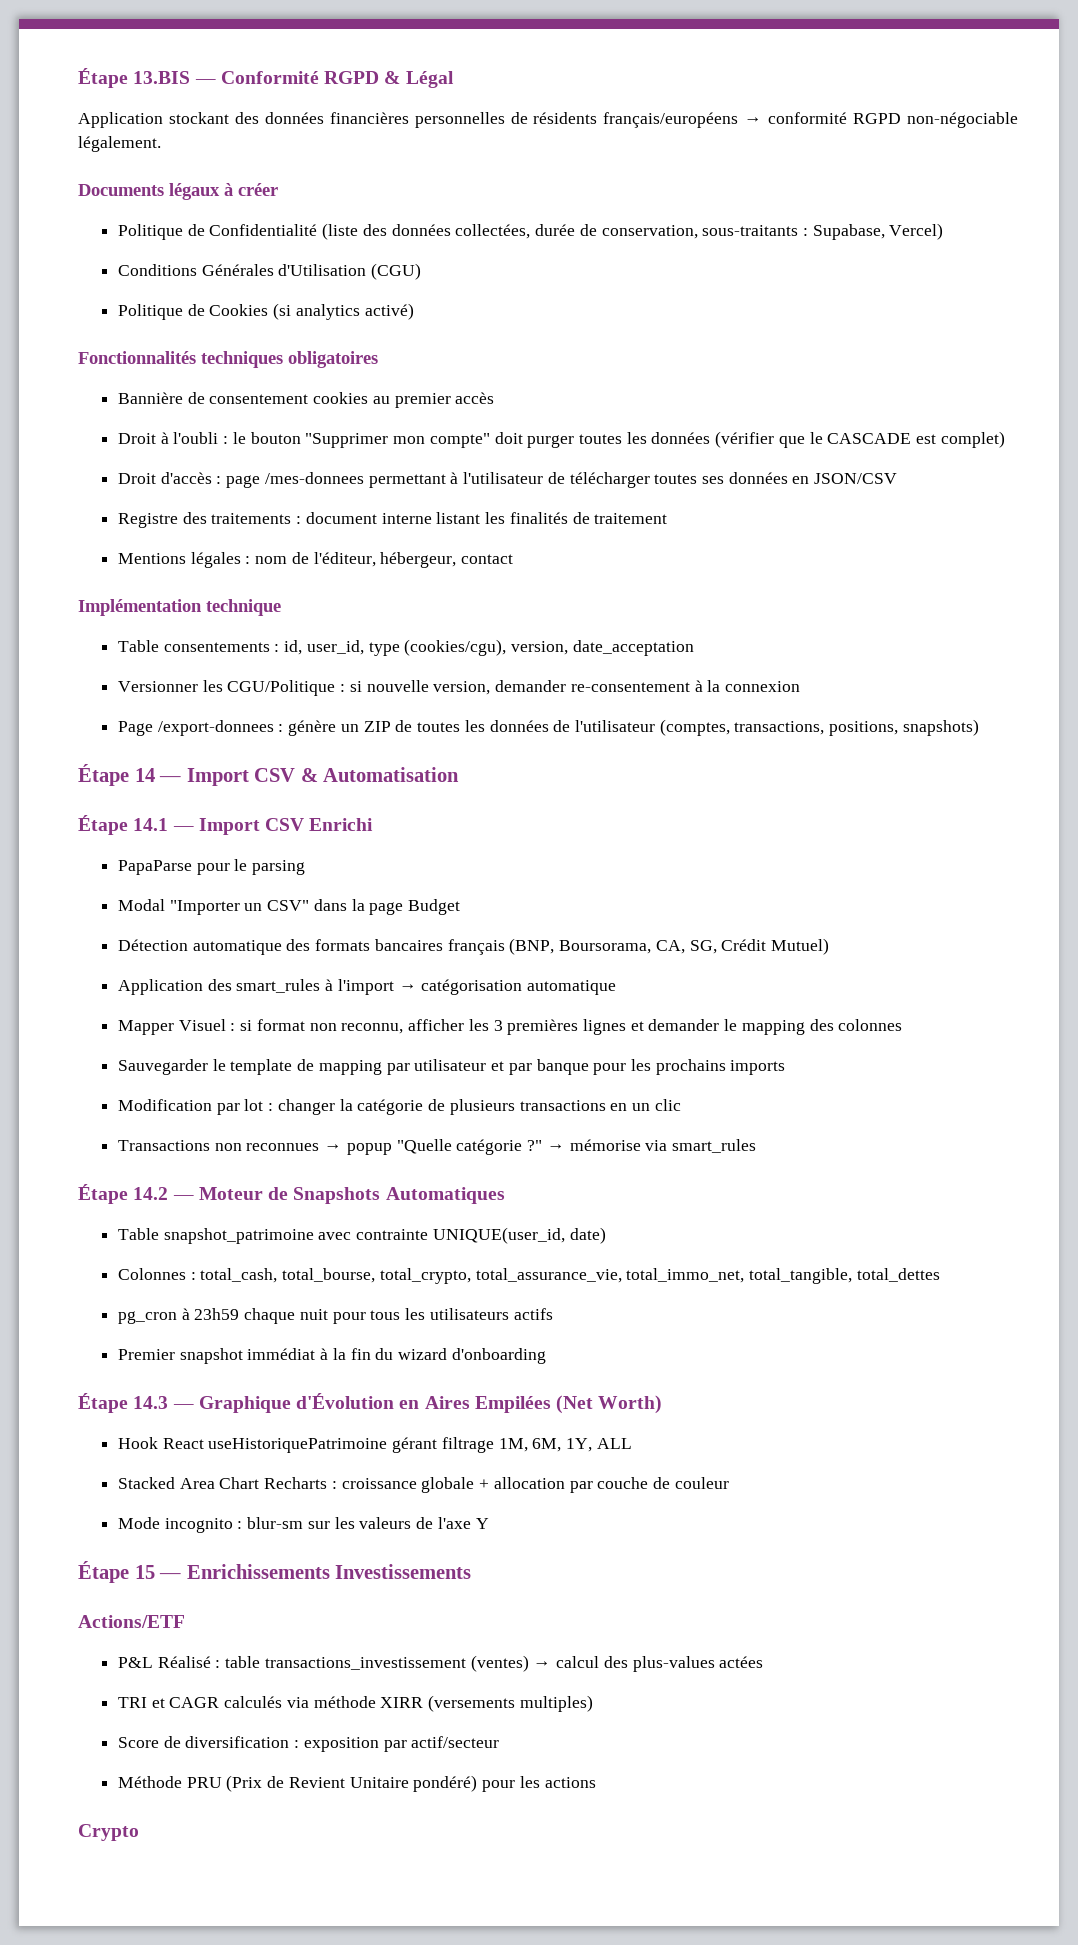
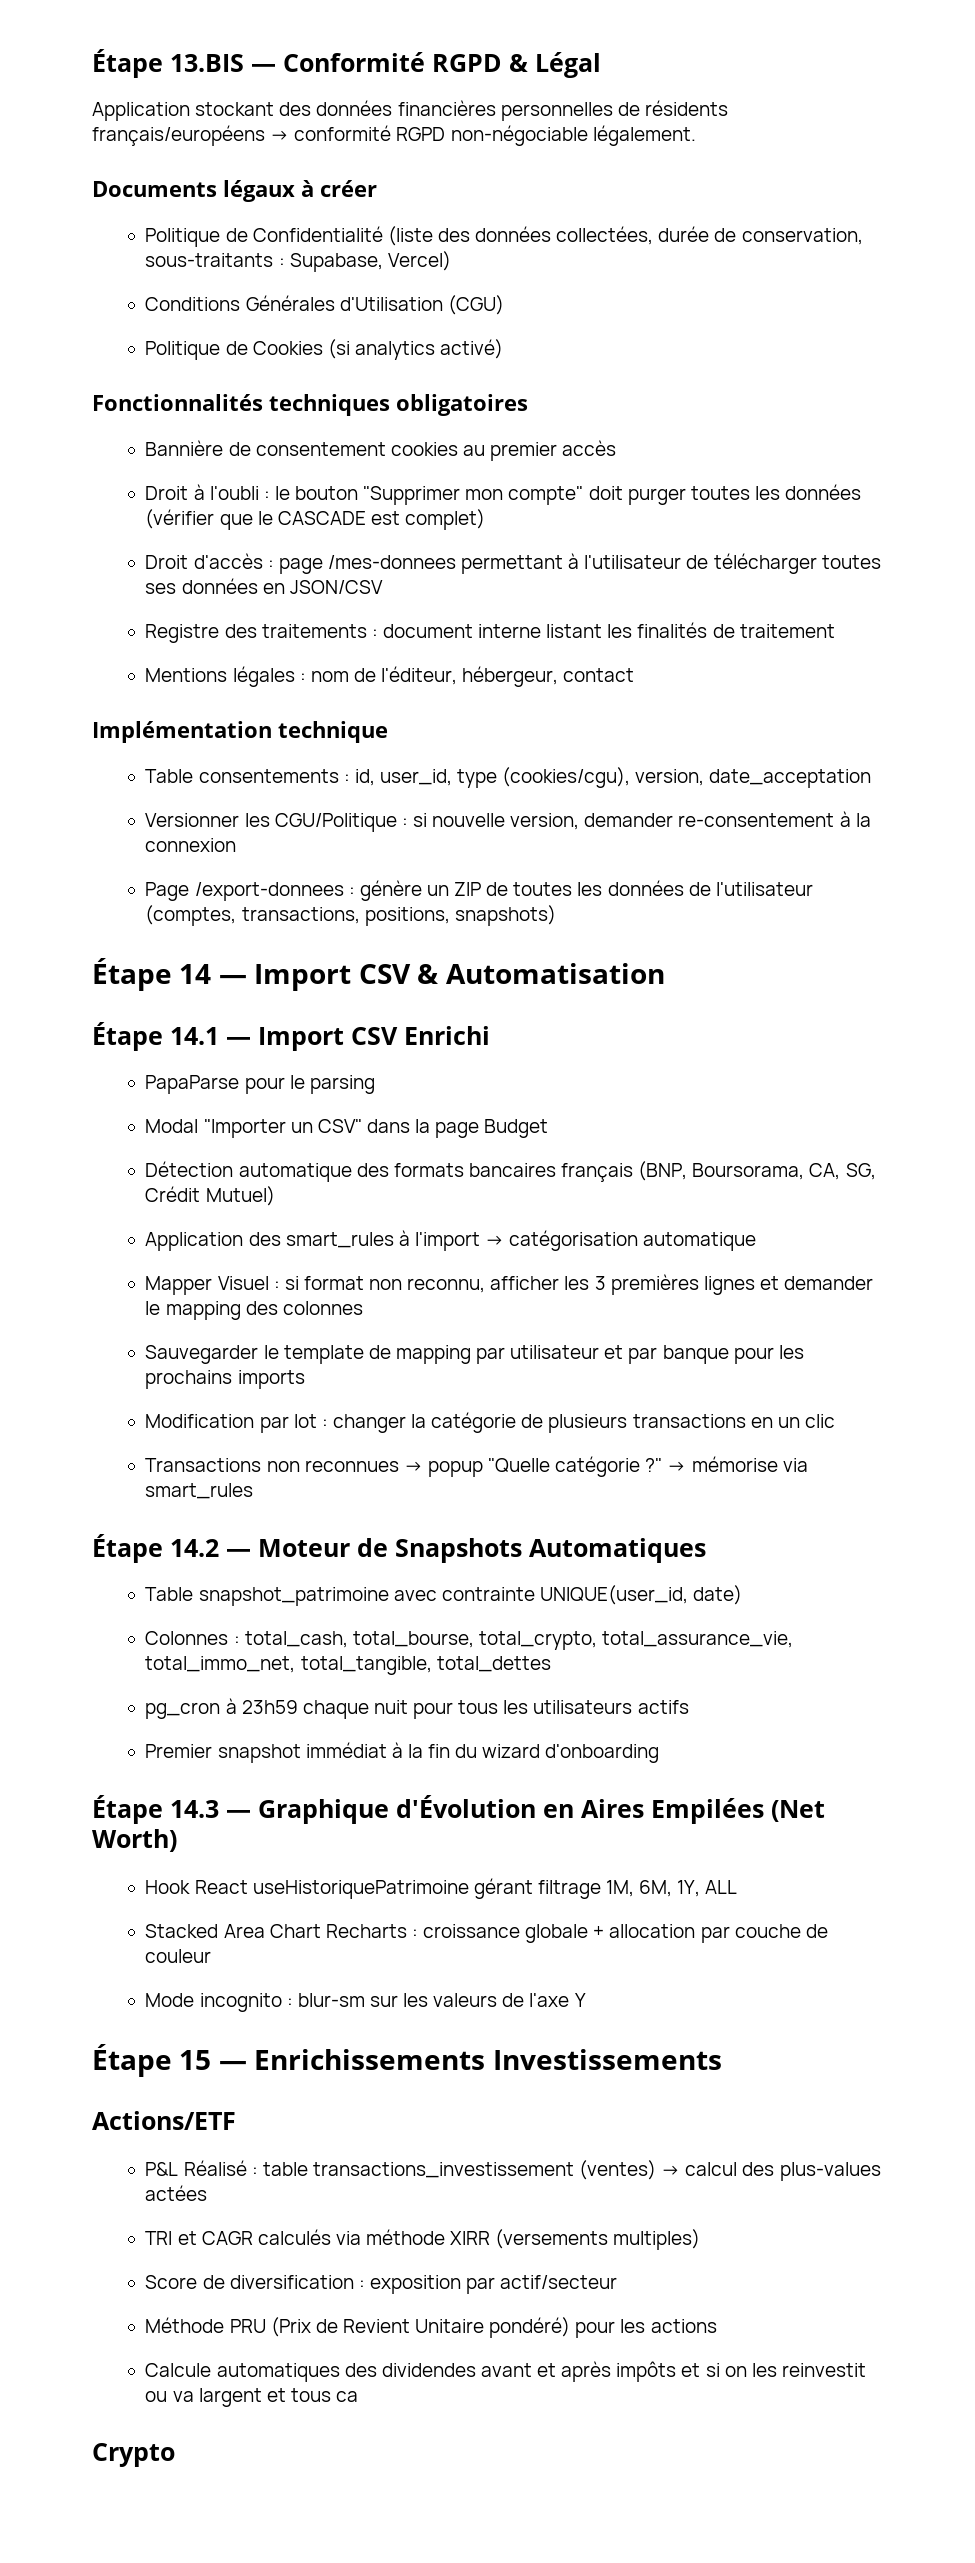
(596, 1782) none -> [145,2361,866,2382] [145,2388,359,2407] // Calcule automatiques des dividendes avant et après impôts et si on les reinvestit ou va largent et tous ca

